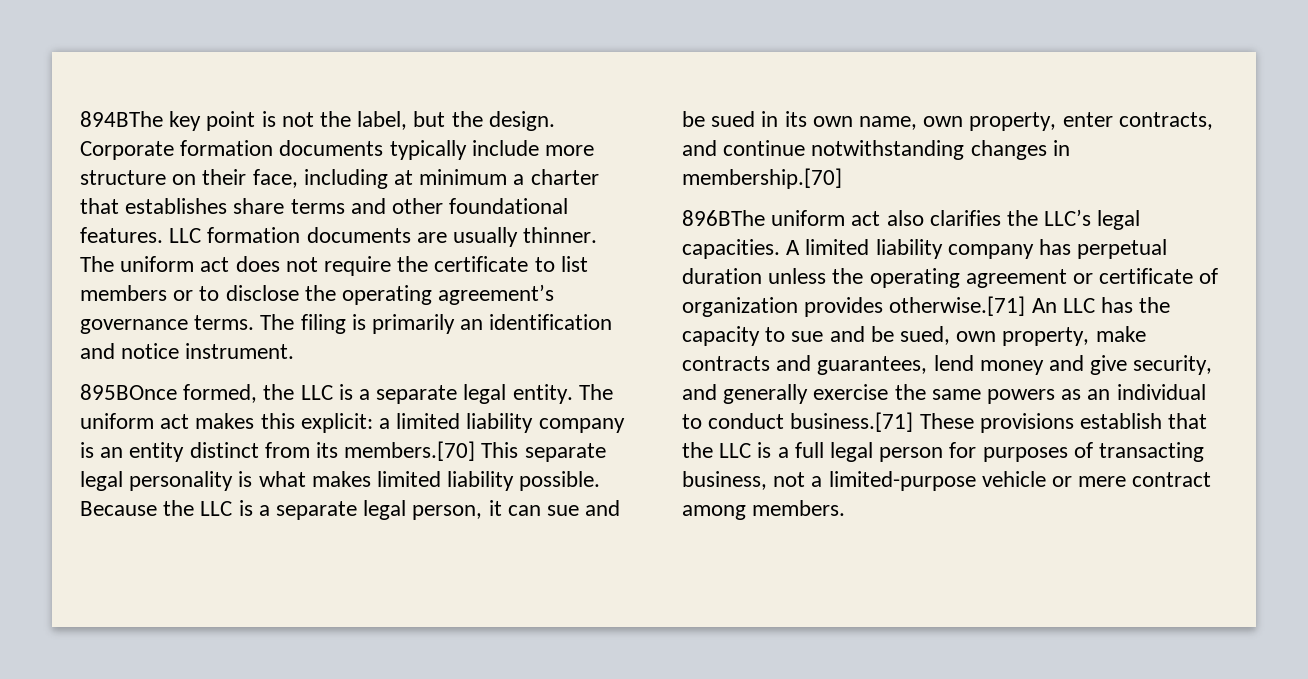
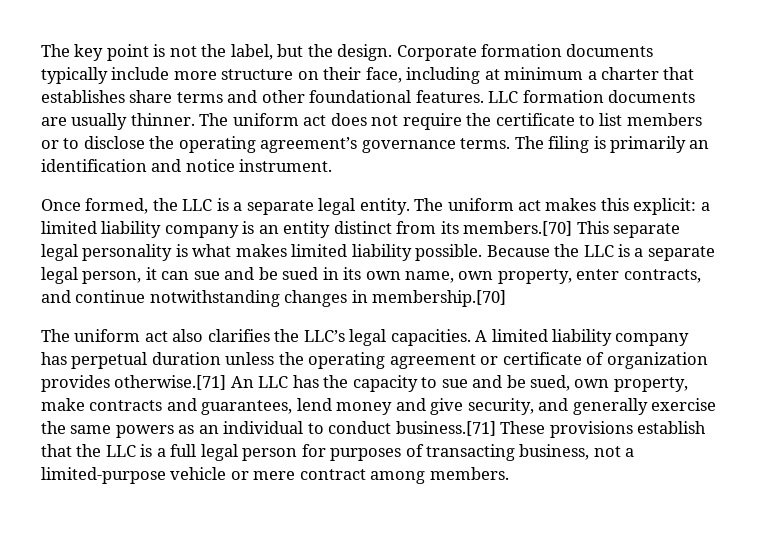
[80,111,163,127] 894BThe -> [41,44,70,57] The
[80,384,177,400] 895BOnce -> [41,199,81,211] Once
[682,210,765,226] 896BThe -> [41,329,70,342] The

